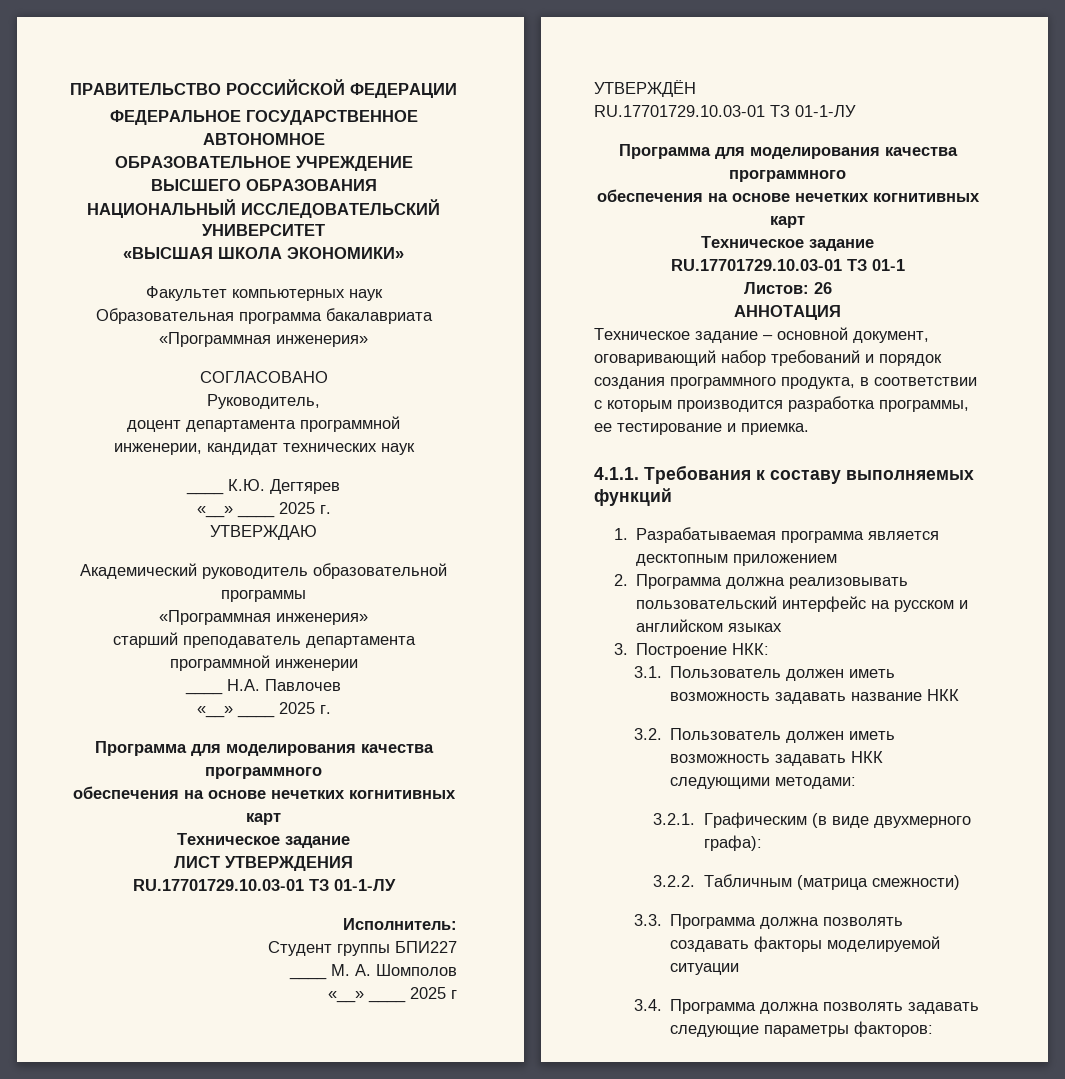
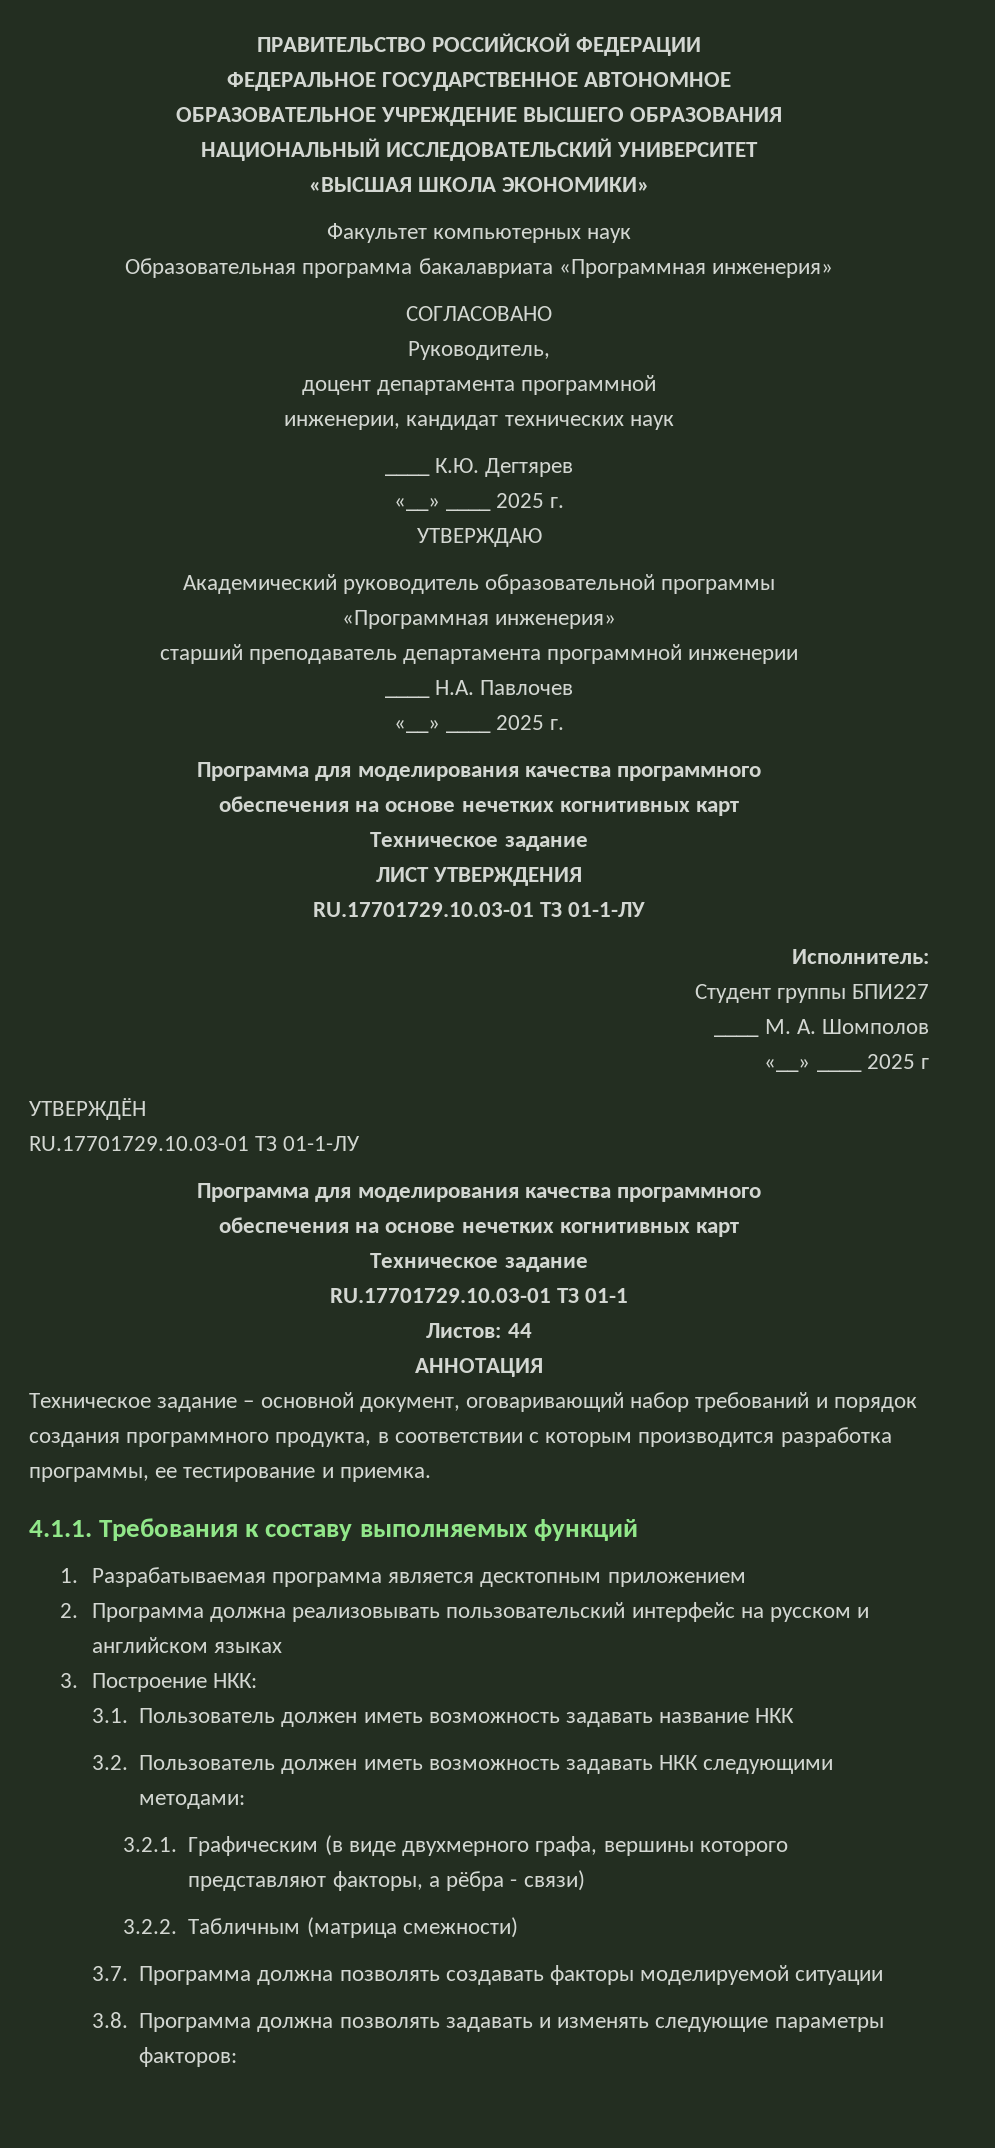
[813,282,832,294] 26 -> [507,1323,532,1338] 44
[703,835,762,851] графа): -> [535,1836,788,1856] [188,1870,585,1891] графа, вершины которого представляют факторы, а рёбра - связи)
[633,914,662,926] 3.3. -> [91,1966,128,1981] 3.7.
[633,999,662,1011] 3.4. -> [91,2012,128,2028] 3.8.
(979, 1008) none -> [538,2017,650,2028] и изменять

